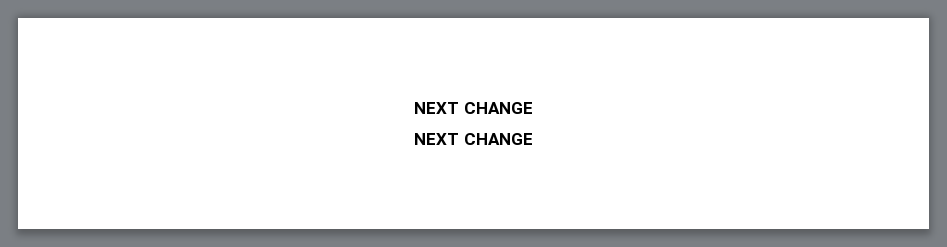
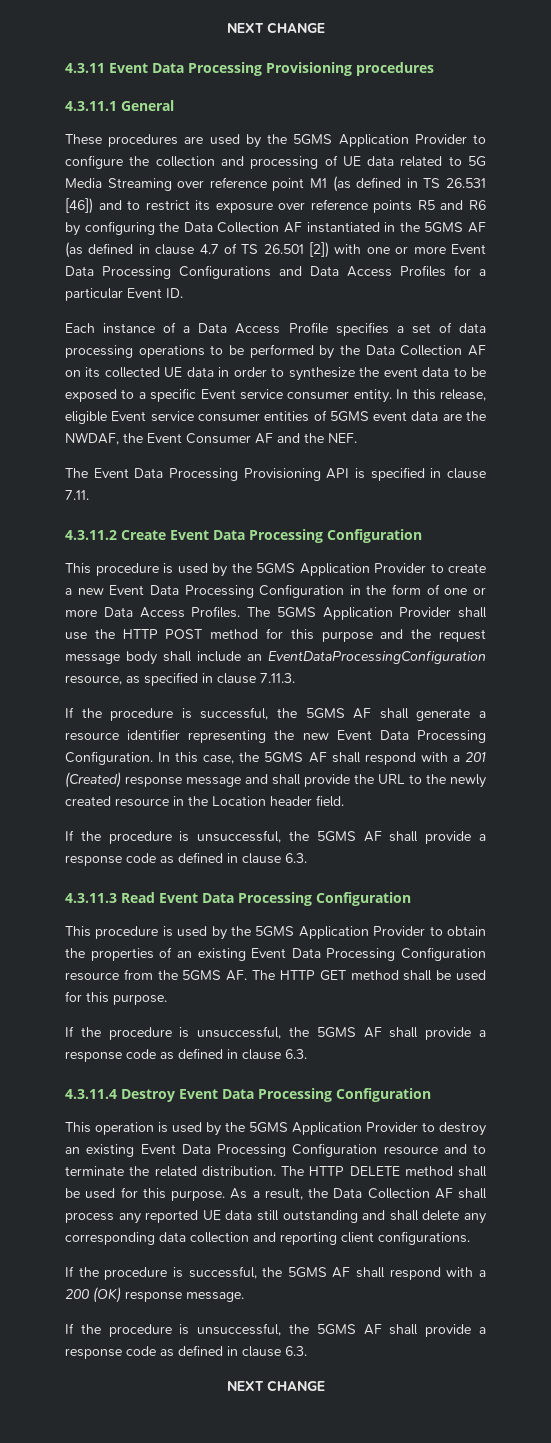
[414,102,533,114] NEXT CHANGE -> [226,22,325,34] [65,62,434,76] [65,100,174,111] [65,134,487,148] [65,155,487,169] [65,176,487,192] [65,198,486,214] [65,221,487,236] [65,242,486,258] [65,265,486,279] [65,288,183,301] [65,322,486,336] [65,344,487,359] [65,367,486,381] [65,388,486,403] [65,410,487,424] [65,432,357,445] [65,467,487,481] [65,490,89,500] [65,529,422,543] [65,563,486,577] [65,584,486,598] [65,606,487,620] [65,628,487,642] [65,650,486,665] [65,672,295,686] [65,707,487,721] [65,729,487,743] [65,751,486,765] [65,772,486,788] [65,795,344,807] [65,830,487,844] [65,852,307,866] [65,892,411,906] [65,926,486,940] [65,947,486,961] [65,969,486,981] [65,991,167,1005] [65,1026,487,1040] [65,1048,307,1062] [65,1088,431,1102] [65,1122,486,1136] [65,1143,486,1157] [65,1166,487,1177] [65,1187,487,1201] [65,1210,487,1224] [65,1231,470,1245] [65,1266,486,1280] [65,1287,244,1303] [65,1323,487,1337] [65,1345,307,1359] NEXT CHANGE // 4.3.11 Event Data Processing Provisioning procedures // 4.3.11.1 General // These procedures are used by the 5GMS Application Provider to configure the collection and processing of UE data related to 5G Media Streaming over reference point M1 (as defined in TS 26.531 [46]) and to restrict its exposure over reference points R5 and R6 by configuring the Data Collection AF instantiated in the 5GMS AF (as defined in clause 4.7 of TS 26.501 [2]) with one or more Event Data Processing Configurations and Data Access Profiles for a particular Event ID. // Each instance of a Data Access Profile specifies a set of data processing operations to be performed by the Data Collection AF on its collected UE data in order to synthesize the event data to be exposed to a specific Event service consumer entity. In this release, eligible Event service consumer entities of 5GMS event data are the NWDAF, the Event Consumer AF and the NEF. // The Event Data Processing Provisioning API is specified in clause 7.11. // 4.3.11.2 Create Event Data Processing Configuration // This procedure is used by the 5GMS Application Provider to create a new Event Data Processing Configuration in the form of one or more Data Access Profiles. The 5GMS Application Provider shall use the HTTP POST method for this purpose and the request message body shall include an EventDataProcessingConfiguration resource, as specified in clause 7.11.3. // If the procedure is successful, the 5GMS AF shall generate a resource identifier representing the new Event Data Processing Configuration. In this case, the 5GMS AF shall respond with a 201 (Created) response message and shall provide the URL to the newly created resource in the Location header field. // If the procedure is unsuccessful, the 5GMS AF shall provide a response code as defined in clause 6.3. // 4.3.11.3 Read Event Data Processing Configuration // This procedure is used by the 5GMS Application Provider to obtain the properties of an existing Event Data Processing Configuration resource from the 5GMS AF. The HTTP GET method shall be used for this purpose. // If the procedure is unsuccessful, the 5GMS AF shall provide a response code as defined in clause 6.3. // 4.3.11.4 Destroy Event Data Processing Configuration // This operation is used by the 5GMS Application Provider to destroy an existing Event Data Processing Configuration resource and to terminate the related distribution. The HTTP DELETE method shall be used for this purpose. As a result, the Data Collection AF shall process any reported UE data still outstanding and shall delete any corresponding data collection and reporting client configurations. // If the procedure is successful, the 5GMS AF shall respond with a 200 (OK) response message. // If the procedure is unsuccessful, the 5GMS AF shall provide a response code as defined in clause 6.3.

